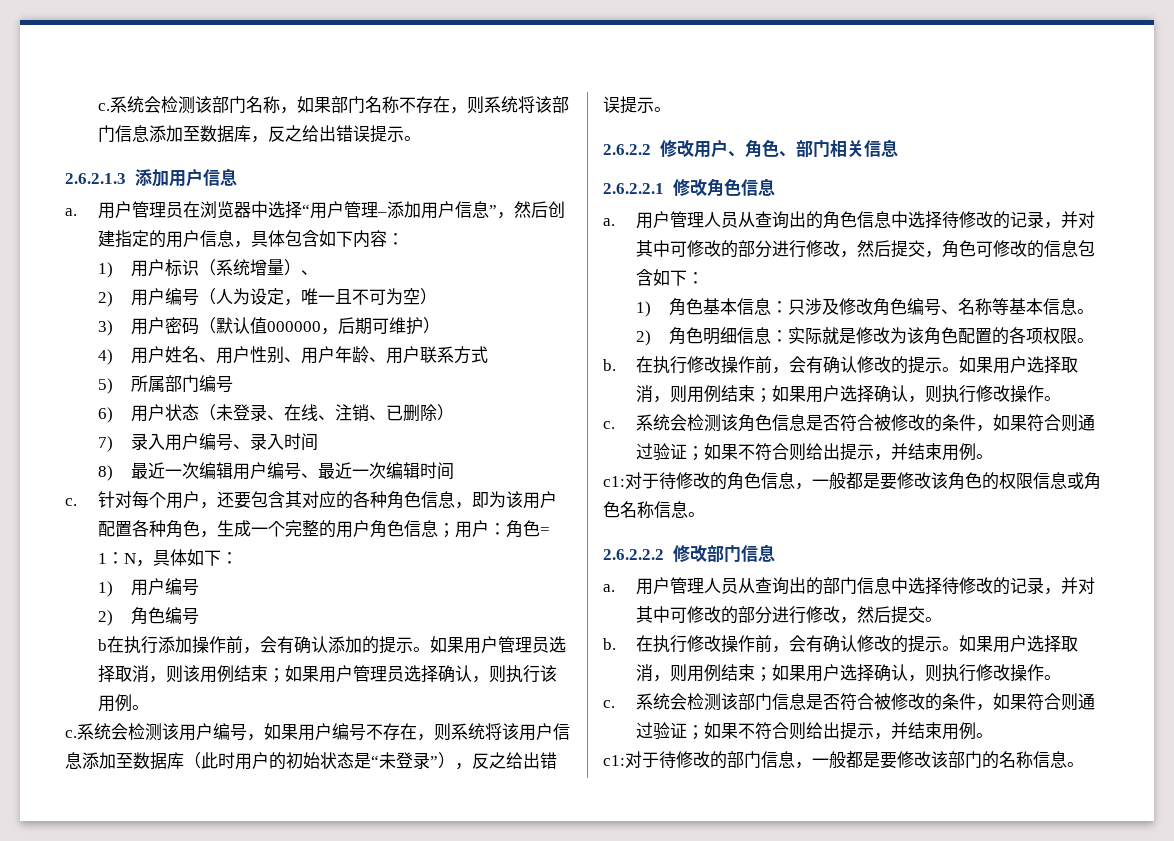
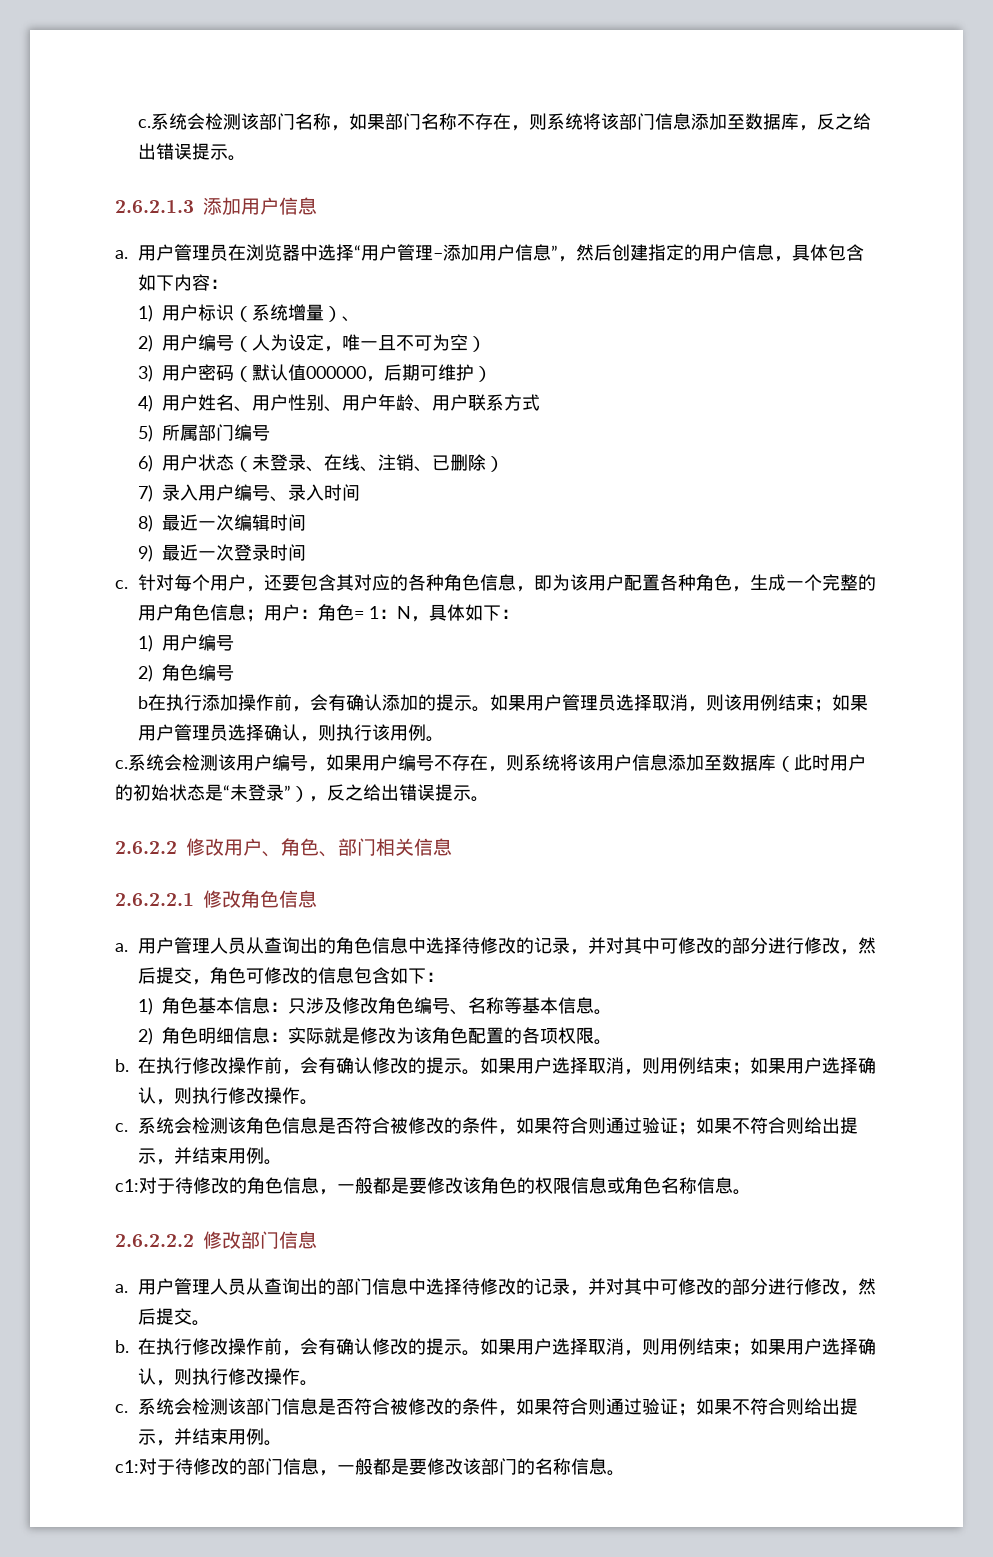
[232,462,420,480] 用户编号、最近一次编辑 -> [270,514,307,531] [138,544,271,562] 时间 // 9)最近一次登录

